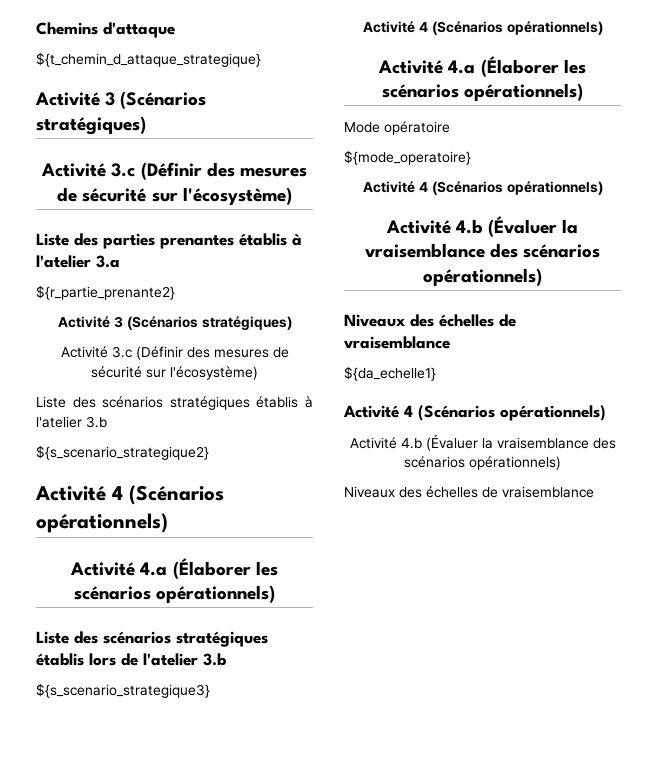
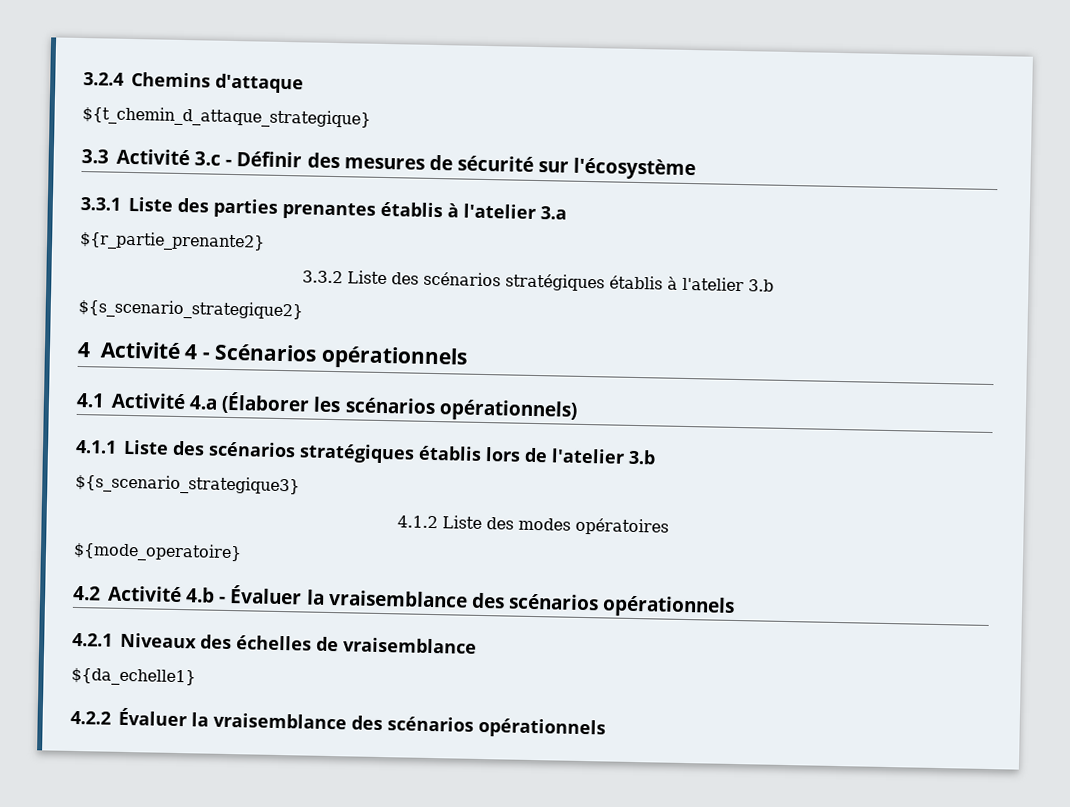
(36, 28) none -> [83,72,124,86] 3.2.4
[35,91,207,109] [36,116,146,135] [41,162,307,180] [57,187,292,205] Activité 3 (Scénarios stratégiques) // Activité 3.c (Définir des mesures de sécurité sur l'écosystème) // -> [81,148,697,181] [80,197,121,211] 3.3 Activité 3.c - Définir des mesures de sécurité sur l'écosystème // 3.3.1
[57,316,292,330] [60,346,289,360] [91,366,258,380] Activité 3 (Scénarios stratégiques) // Activité 3.c (Définir des mesures de sécurité sur l'écosystème) // -> [301,270,343,284] 3.3.2
[35,485,224,505] [36,513,168,533] [70,558,278,579] [73,585,276,603] Activité 4 (Scénarios opérationnels) // Activité 4.a (Élaborer les scénarios opérationnels) // -> [77,341,469,370] [76,391,578,422] [75,439,117,454] 4 Activité 4 - Scénarios opérationnels // 4.1 Activité 4.a (Élaborer les scénarios opérationnels) // 4.1.1
[362,21,603,35] [378,56,586,77] [381,83,584,101] [344,121,450,135] [344,150,471,165] [362,181,603,195] [385,216,579,237] [364,243,601,258] [423,268,542,286] Activité 4 (Scénarios opérationnels) // Activité 4.a (Élaborer les scénarios opérationnels) // Mode opératoire // ${mode_operatoire} // Activité 4 (Scénarios opérationnels) // Activité 4.b (Évaluer la vraisemblance des scénarios opérationnels) // -> [396,515,669,536] [73,541,242,563] [73,585,736,618] [72,632,113,647] 4.1.2 Liste des modes opératoires // ${mode_operatoire} // 4.2 Activité 4.b - Évaluer la vraisemblance des scénarios opérationnels // 4.2.1
[343,405,606,421] [349,434,616,451] [404,456,561,470] [344,486,594,498] Activité 4 (Scénarios opérationnels) // Activité 4.b (Évaluer la vraisemblance des scénarios opérationnels) // Niveaux des échelles de vraisemblance -> [70,707,606,739] 4.2.2 Évaluer la vraisemblance des scénarios opérationnels

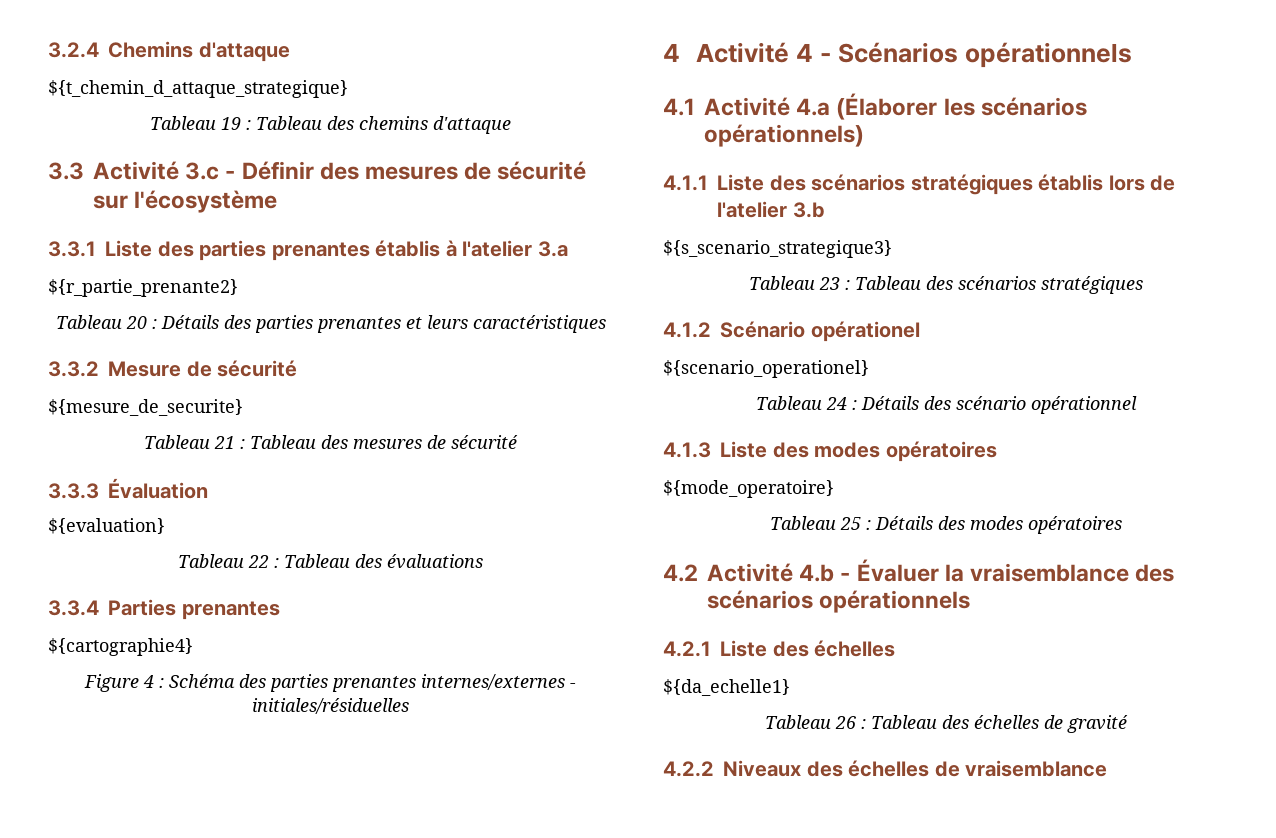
(371, 117) none -> [150,116,511,134] // Tableau 19 : Tableau des chemins d'attaque
[301,270,774,292] [78,298,303,321] 3.3.2 Liste des scénarios stratégiques établis à l'atelier 3.b // ${s_scenario_strategique2} -> [55,315,606,333] [48,360,298,377] [48,399,243,416] [144,435,518,449] [48,478,208,499] [48,518,165,534] [178,554,483,569] [48,599,280,620] [48,638,193,656] [84,674,576,692] [252,698,409,714] Tableau 20 : Détails des parties prenantes et leurs caractéristiques // 3.3.2 Mesure de sécurité // ${mesure_de_securite} // Tableau 21 : Tableau des mesures de sécurité // 3.3.3 Évaluation // ${evaluation} // Tableau 22 : Tableau des évaluations // 3.3.4 Parties prenantes // ${cartographie4} // Figure 4 : Schéma des parties prenantes internes/externes - initiales/résiduelles
[396,515,438,529] 4.1.2 -> [748,276,1143,294] [663,321,920,342] [663,360,869,378] [755,396,1137,414] [663,442,711,458] Tableau 23 : Tableau des scénarios stratégiques // 4.1.2 Scénario opérationel // ${scenario_operationel} // Tableau 24 : Détails des scénario opérationnel // 4.1.3
(242, 552) none -> [769,516,1122,534] // Tableau 25 : Détails des modes opératoires
(113, 639) none -> [720,640,896,657] [663,679,790,696] [764,715,1128,733] [663,761,714,777] Liste des échelles // ${da_echelle1} // Tableau 26 : Tableau des échelles de gravité // 4.2.2
[71,667,196,687] [70,707,606,739] // ${da_echelle1} // 4.2.2 Évaluer la vraisemblance des scénarios opérationnels -> (1108, 768) none

